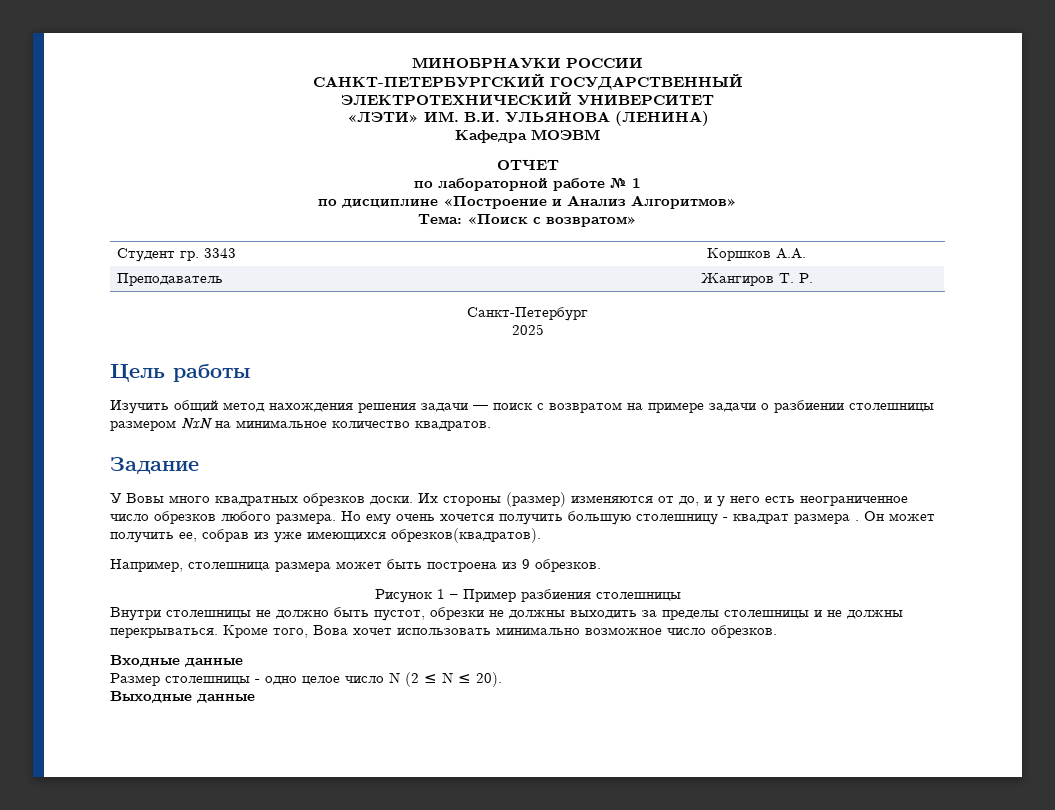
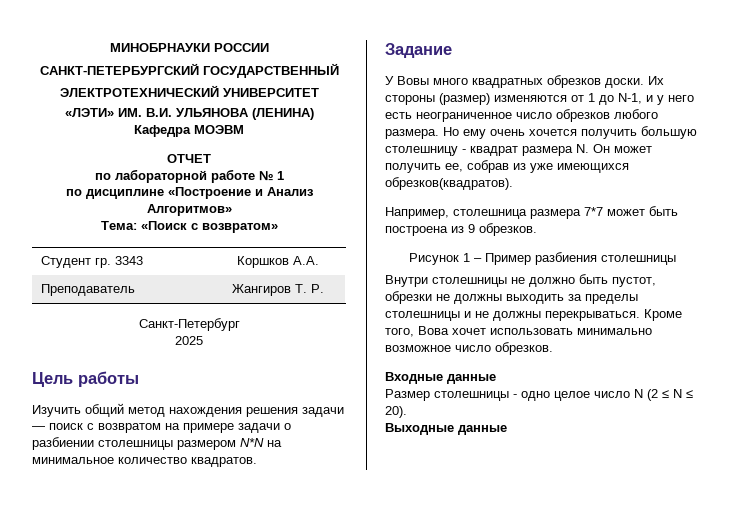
[181,418,212,430] NxN -> [240,438,264,447] N*N
[679,496,699,506] до, -> [588,93,642,105] 1 до N-1,
[855,520,859,521] . -> [576,144,589,153] N.
(331, 566) none -> [584,207,603,216] 7*7

